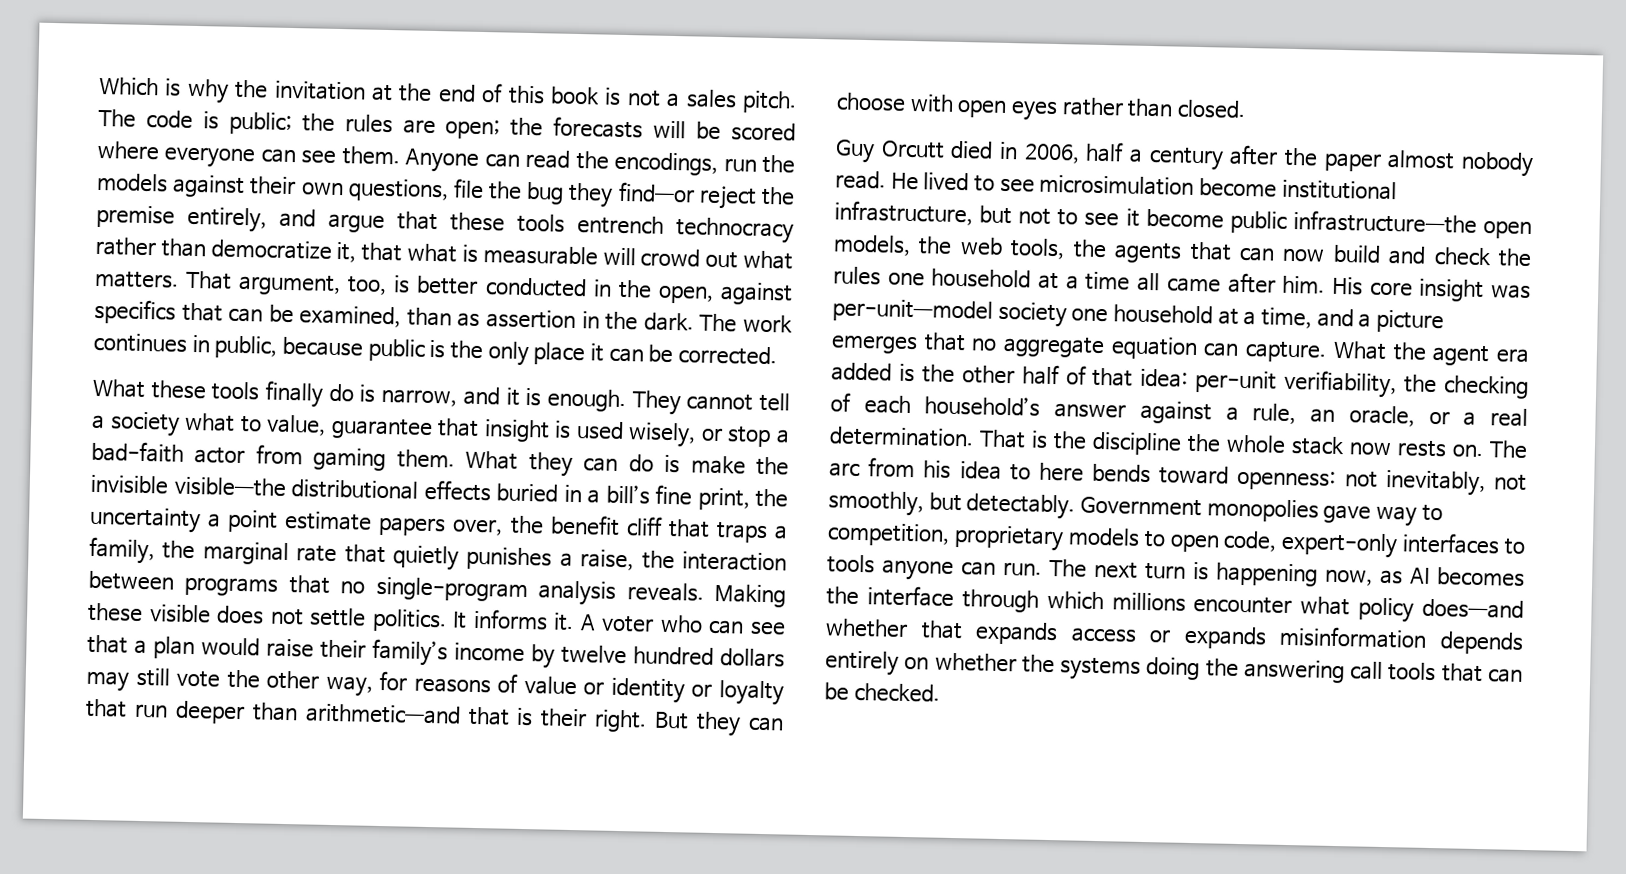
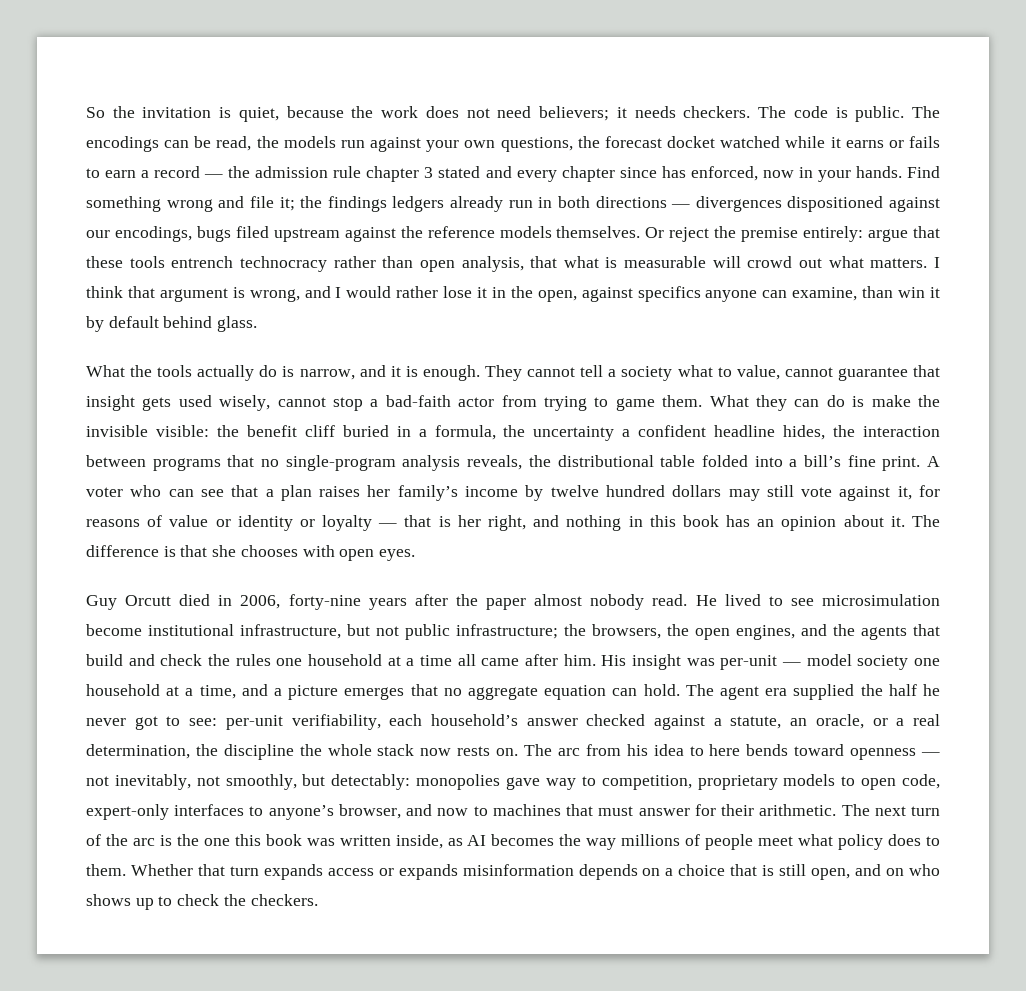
[99,76,797,114] [98,108,797,142] [97,140,795,176] [96,172,695,208] Which is why the invitation at the end of this book is not a sales pitch. The code is public; the rules are open; the forecasts will be scored where everyone can see them. Anyone can read the encodings, run the models against their own questions, file the bug they find—or -> [86,106,940,122] [86,136,940,152] [86,166,940,182] [86,196,940,212] [86,226,665,242] So the invitation is quiet, because the work does not need believers; it needs checkers. The code is public. The encodings can be read, the models run against your own questions, the forecast docket watched while it earns or fails to earn a record — the admission rule chapter 3 stated and every chapter since has enforced, now in your hands. Find something wrong and file it; the findings ledgers already run in both directions — divergences dispositioned against our encodings, bugs filed upstream against the reference models themselves. Or
[186,206,316,233] entirely, and -> [803,226,864,242] entirely:
[210,239,357,263] democratize it, -> [419,256,524,272] open analysis,
[185,270,587,298] That argument, too, is better conducted -> [933,257,940,268] [86,286,488,302] I think that argument is wrong, and I would rather lose it
[181,302,794,333] [93,332,777,367] [92,378,325,408] that can be examined, than as assertion in the dark. The work continues in public, because public is the only place it can be corrected. // What these tools finally -> [705,286,941,302] [86,316,258,332] [86,365,255,381] anyone can examine, than win it by default behind glass. // What the tools actually
(327, 425) none -> [784,367,833,377] cannot
[554,420,572,439] is -> [142,397,172,411] gets
[700,427,723,442] or -> [277,397,326,407] cannot
[313,447,387,472] gaming -> [543,396,655,411] trying to game
[173,476,788,511] [89,506,788,544] [89,536,635,571] visible—the distributional effects buried in a bill’s fine print, the uncertainty a point estimate papers over, the benefit cliff that traps a family, the marginal rate that quietly punishes a raise, -> [155,425,826,441] visible: the benefit cliff buried in a formula, the uncertainty a confident headline hides,
[626,582,786,608] [87,602,575,633] reveals. Making these visible does not settle politics. It informs it. -> [467,455,921,471] reveals, the distributional table folded into a bill’s fine print.
[200,637,367,659] would raise their -> [319,485,391,497] raises her
[226,669,373,697] the other way, -> [839,486,912,501] against it,
[85,698,785,737] [836,92,1246,122] that run deeper than arithmetic—and that is their right. But they can choose with open eyes rather than closed. -> [378,515,940,531] [86,545,416,561] — that is her right, and nothing in this book has an opinion about it. The difference is that she chooses with open eyes.
[1085,141,1224,171] half a century -> [288,594,407,610] forty-nine years
[1057,208,1532,239] [833,234,1066,260] to see it become public infrastructure—the open models, the web tools, -> [405,624,827,640] public infrastructure; the browsers, the open engines, and
[1238,246,1326,262] can now -> (940, 630) none
[1369,281,1413,297] core -> (627, 660) none
[832,298,993,324] per-unit—model -> [720,654,852,670] per-unit — model
[1245,340,1530,367] [831,362,1529,399] [830,392,851,412] capture. What the agent era added is the other half of that idea: per-unit verifiability, the checking of -> [643,684,941,700] [86,714,381,730] hold. The agent era supplied the half he never got to see: per-unit verifiability,
(1127, 411) none -> [586,714,646,726] checked
[1252,403,1297,425] rule, -> [730,716,782,729] statute,
[829,426,1048,449] determination. That is -> [86,744,190,759] determination,
[1237,469,1337,491] openness: -> [850,748,941,760] openness —
[966,493,1202,520] detectably. Government -> [331,774,411,790] detectably:
[827,554,1525,587] [826,585,1525,623] [825,618,963,640] tools anyone can run. The next turn is happening now, as AI becomes the interface through which millions encounter what policy does—and whether that -> [268,804,941,820] [86,834,940,850] [86,864,259,876] anyone’s browser, and now to machines that must answer for their arithmetic. The next turn of the arc is the one this book was written inside, as AI becomes the way millions of people meet what policy does to them. Whether that turn
[825,650,1524,684] [824,682,940,703] entirely on whether the systems doing the answering call tools that can be checked. -> [642,864,940,880] [86,894,318,910] on a choice that is still open, and on who shows up to check the checkers.

